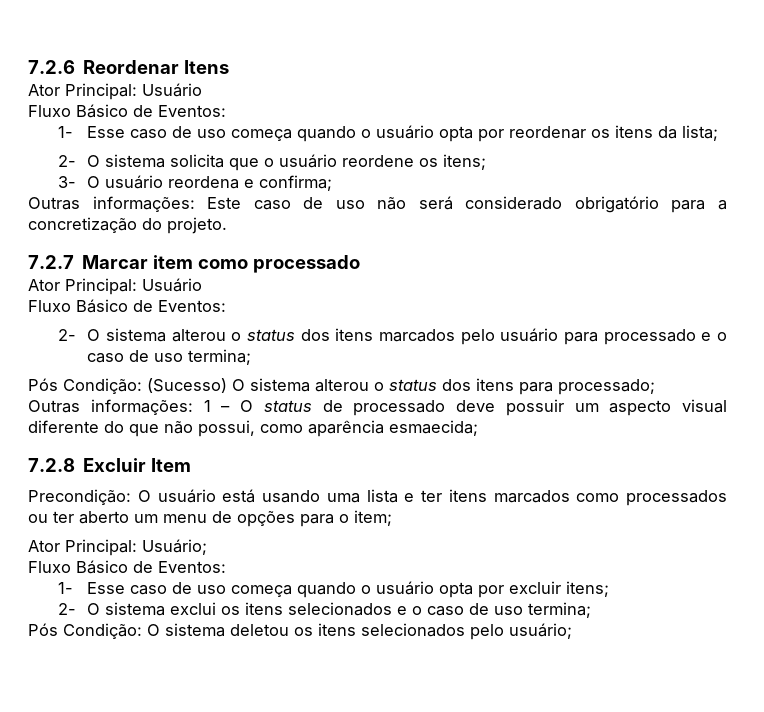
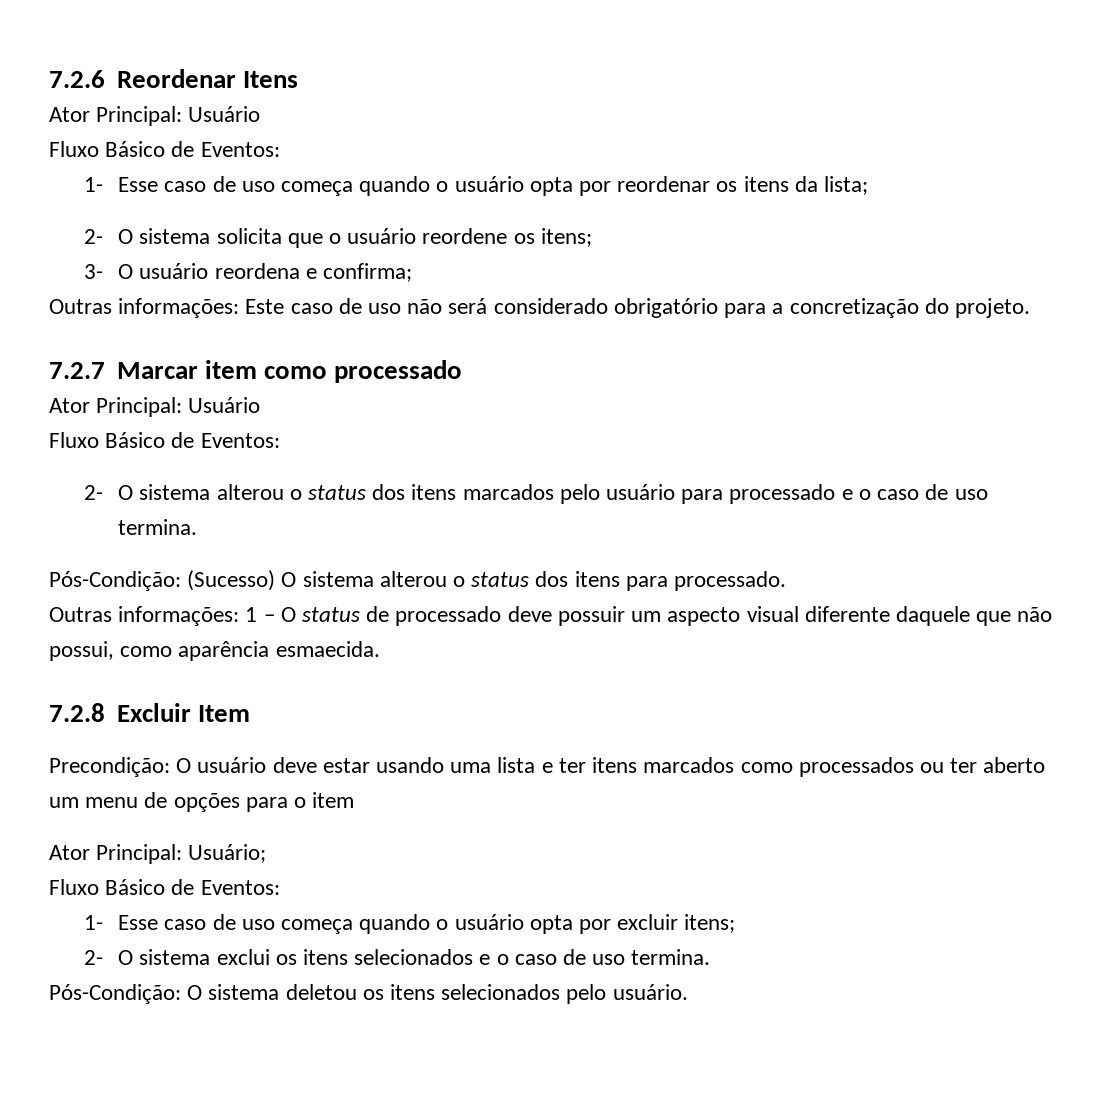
[188,349,252,365] [28,378,142,394] termina; // Pós Condição: -> [118,519,198,535] [49,571,181,591] termina. // Pós-Condição:
[558,379,655,395] processado; -> [674,571,787,591] processado.
[104,421,124,433] do -> [895,606,970,626] daquele
[389,420,478,436] esmaecida; -> [275,641,380,657] esmaecida.
[222,489,256,503] está -> [272,757,370,773] deve estar
[354,510,392,526] item; -> [312,792,355,808] item
[528,602,592,618] [28,623,142,639] termina; // Pós Condição: -> [631,949,711,965] [49,984,181,1004] termina. // Pós-Condição:
[509,623,572,639] usuário; -> [612,984,688,1000] usuário.

